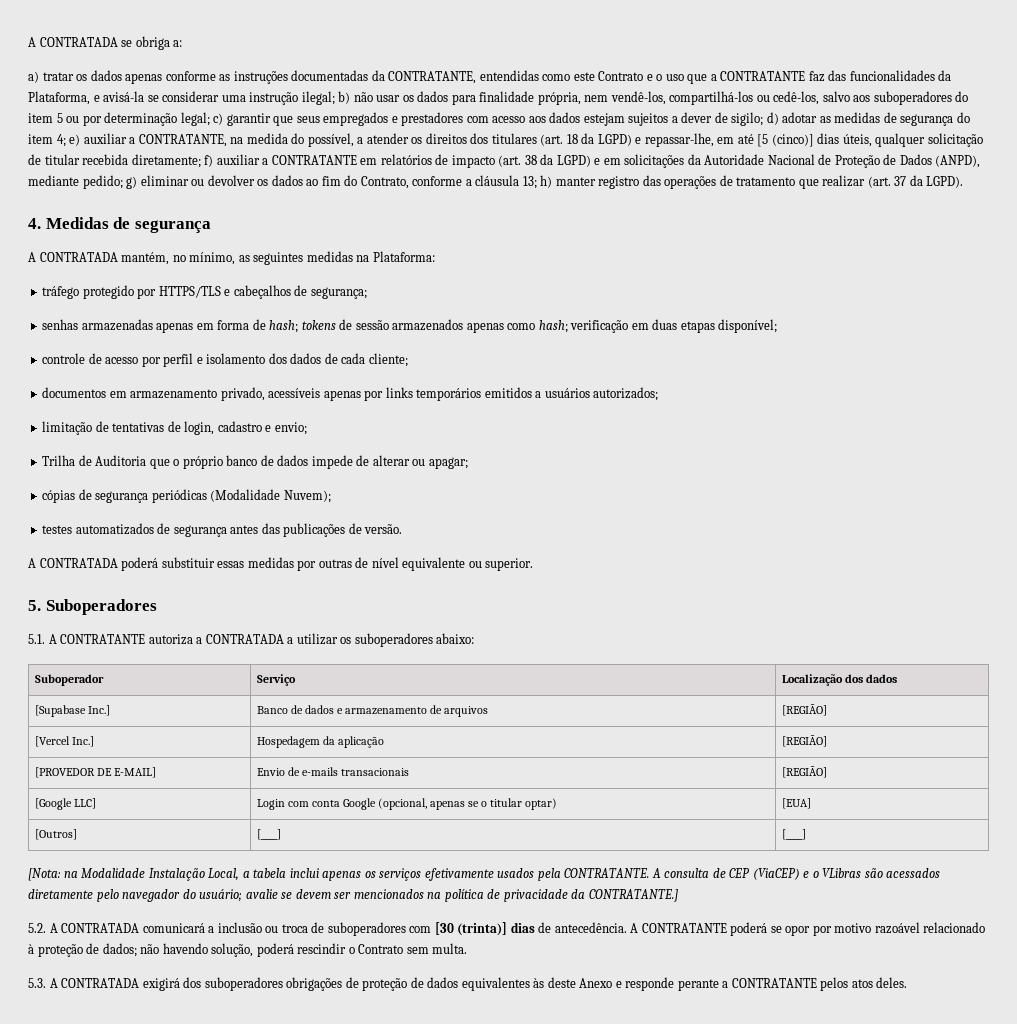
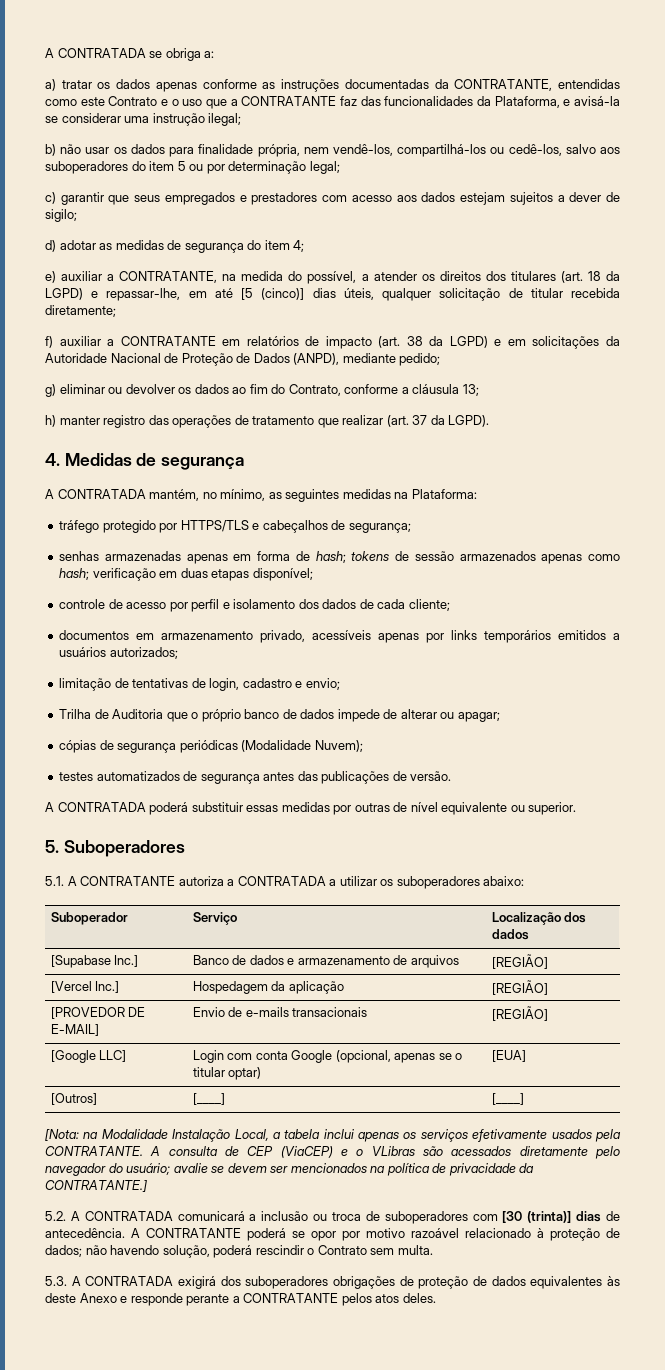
(335, 98) none -> (242, 119) //
(210, 119) none -> (340, 167) //
(764, 119) none -> (77, 215) //
(66, 140) none -> (305, 246) //
(201, 161) none -> (116, 311) //
(123, 182) none -> (441, 359) //
(537, 182) none -> (479, 390) //

